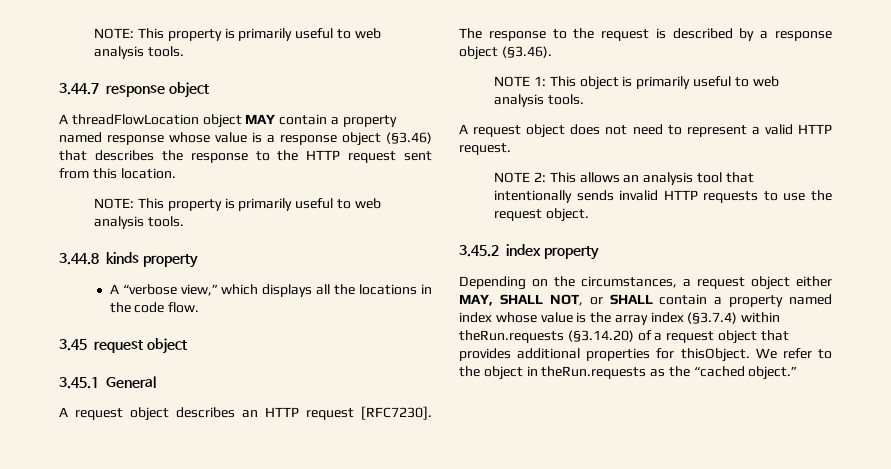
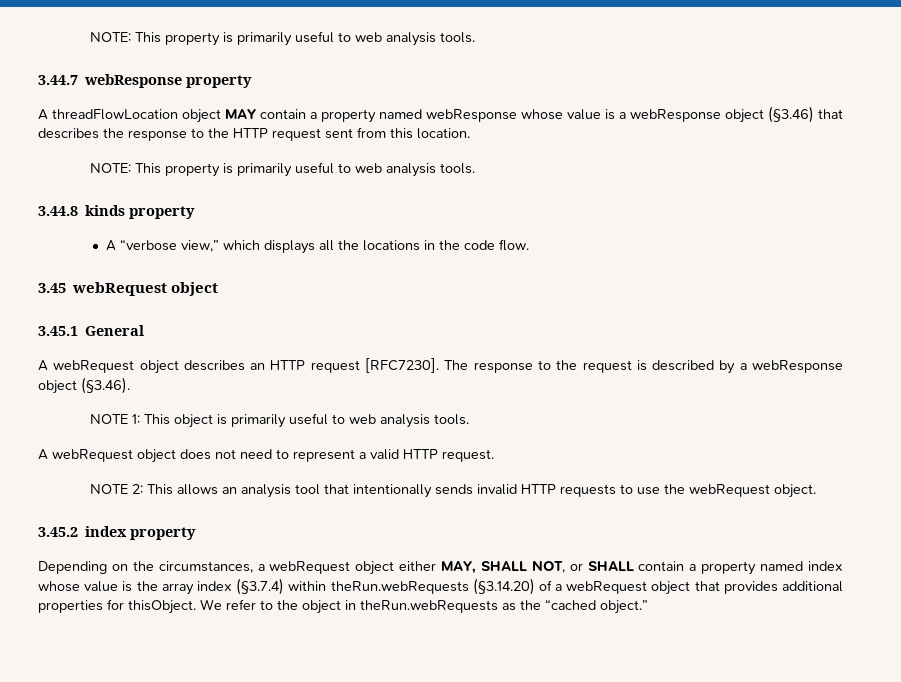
[106,82,209,98] response object -> [84,74,253,88] webResponse property
[107,135,164,145] response -> [426,109,517,122] webResponse
[280,135,337,145] response -> [630,109,721,122] webResponse
[94,340,143,353] request -> [72,282,168,296] webRequest
[75,408,123,420] request -> [53,360,135,373] webRequest
[775,31,832,41] response -> [751,360,843,373] webResponse
[473,125,522,137] request -> [52,449,133,462] webRequest
[494,209,543,221] request -> [688,484,770,497] webRequest
[697,277,745,289] request -> [269,561,351,574] webRequest
[459,330,564,343] theRun.requests -> [330,581,469,594] theRun.webRequests
[666,331,715,343] request -> [566,581,648,594] webRequest
[541,366,647,379] theRun.requests -> [360,600,498,613] theRun.webRequests

